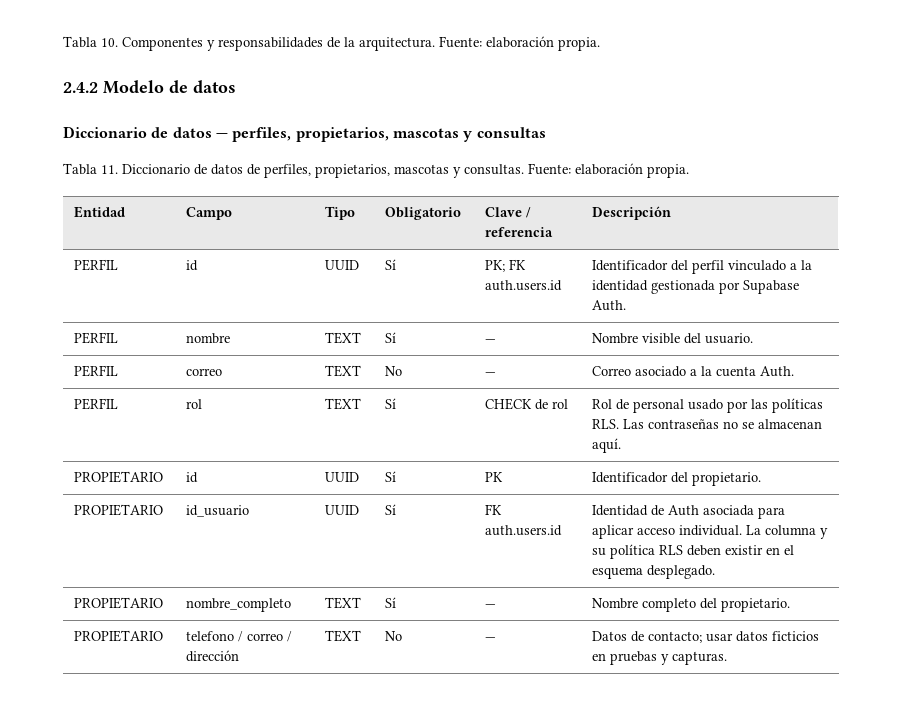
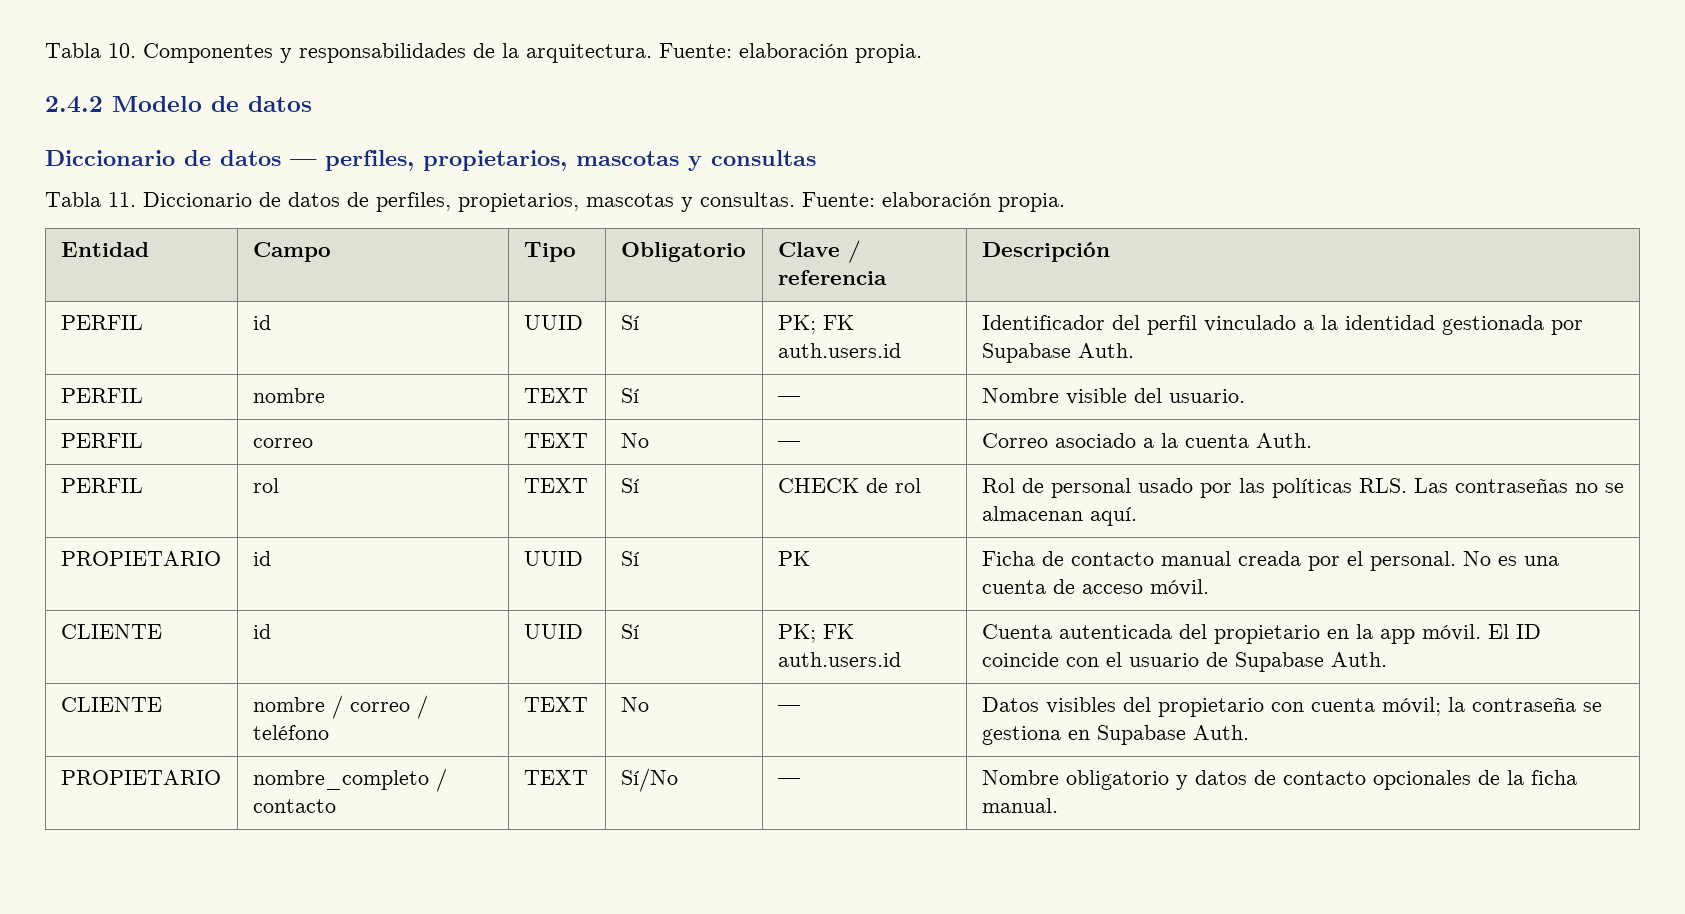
[592,472,762,486] [74,504,164,516] [186,505,250,517] [325,505,360,515] [385,504,397,515] [485,504,503,515] [485,525,563,536] [592,505,786,519] [592,525,829,539] [592,544,795,559] [592,565,716,579] [74,597,164,609] [186,598,292,612] [325,597,362,609] [385,597,397,608] [485,604,497,608] [592,598,791,612] [74,630,164,642] [186,631,235,641] Identificador del propietario. // PROPIETARIO | id_usuario | UUID | Sí | FK auth.users.id | Identidad de Auth asociada para aplicar acceso individual. La columna y su política RLS deben existir en el esquema desplegado. // PROPIETARIO | nombre_completo | TEXT | Sí | — | Nombre completo del propietario. // PROPIETARIO | telefono -> [981,551,1559,571] [981,579,1209,596] [60,624,162,639] [252,624,271,639] [523,624,583,639] [620,624,639,639] [777,624,854,643] [777,652,901,667] [981,624,1541,644] [981,652,1387,672] [60,697,162,712] [252,697,325,712] Ficha de contacto manual creada por el personal. No es una cuenta de acceso móvil. // CLIENTE | id | UUID | Sí | PK; FK auth.users.id | Cuenta autenticada del propietario en la app móvil. El ID coincide con el usuario de Supabase Auth. // CLIENTE | nombre
[186,650,240,662] dirección -> [252,725,329,740] teléfono
[631,631,820,643] [592,651,728,665] de contacto; usar datos ficticios en pruebas y capturas. -> [1045,697,1602,717] [981,725,1249,745] [60,770,221,785] [252,768,447,792] [252,799,336,813] [523,770,588,785] [620,768,678,792] [777,778,800,785] [981,770,1577,790] [981,798,1058,813] visibles del propietario con cuenta móvil; la contraseña se gestiona en Supabase Auth. // PROPIETARIO | nombre_completo / contacto | TEXT | Sí/No | — | Nombre obligatorio y datos de contacto opcionales de la ficha manual.

